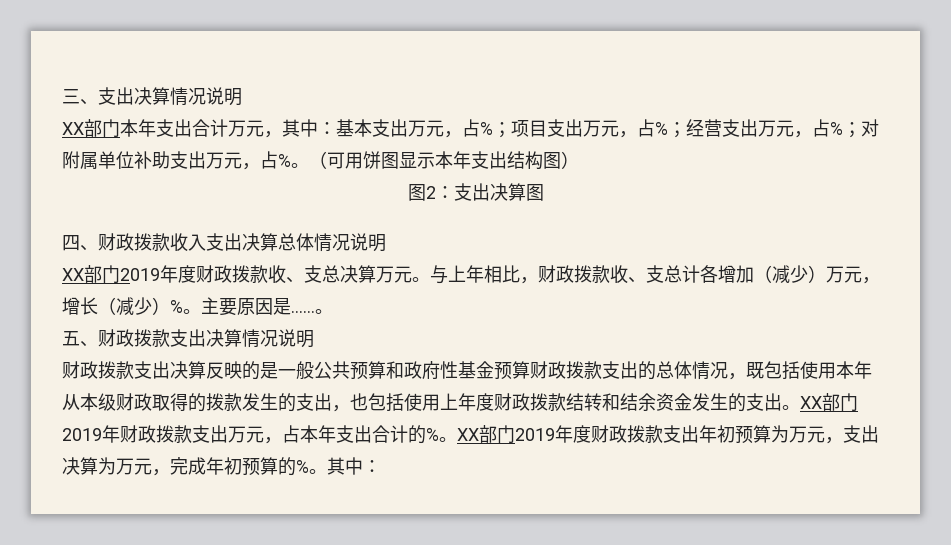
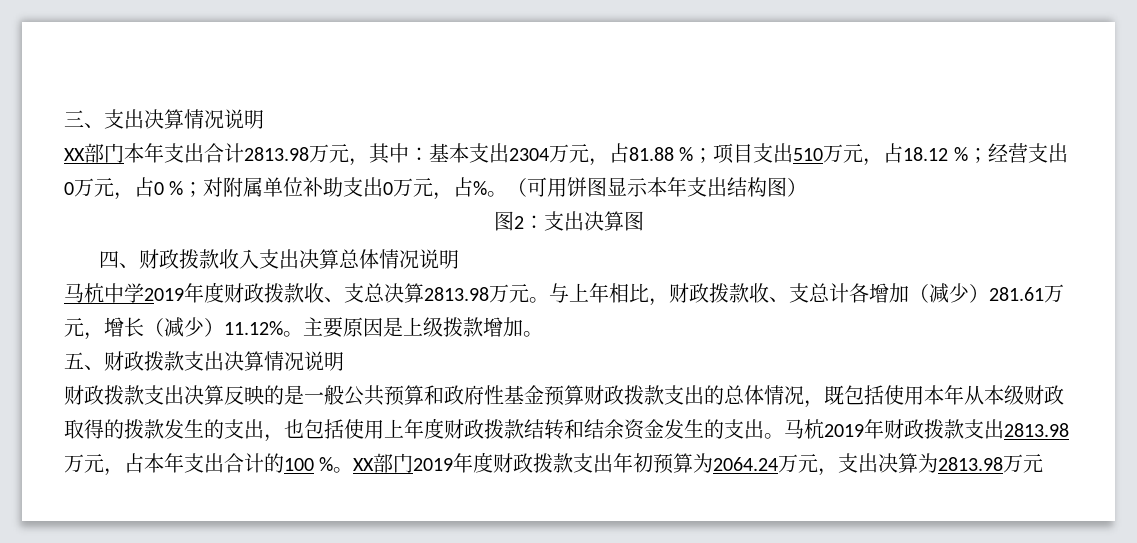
(228, 128) none -> [244,147,309,161] 2813.98
[408,119,480,138] 万元，占 -> [509,143,674,166] 2304万元，占81.88
[583,119,655,138] 万元，占 -> [793,143,949,166] 510万元，占18.12
[758,119,830,138] 万元，占 -> [64,177,164,200] 0万元，占0
(206, 160) none -> [383,182,394,195] 0
[62,265,120,283] XX部门 -> [64,283,144,303] 马杭中学
(376, 274) none -> [424,287,489,301] 2813.98
(826, 274) none -> [989,287,1044,301] 281.61
[170,300,183,313] % -> [224,321,283,335] 11.12%
[291,310,315,313] …… -> [403,317,523,337] 上级拨款增加
[800,393,858,411] XX部门 -> [784,419,824,439] 马杭
(228, 434) none -> [1004,423,1069,437] 2813.98
(426, 434) none -> [284,458,314,471] 100
(789, 434) none -> [713,457,779,471] 2064.24
[116,457,381,476] 万元，完成年初预算的%。其中： -> [938,454,1044,473] 2813.98万元

